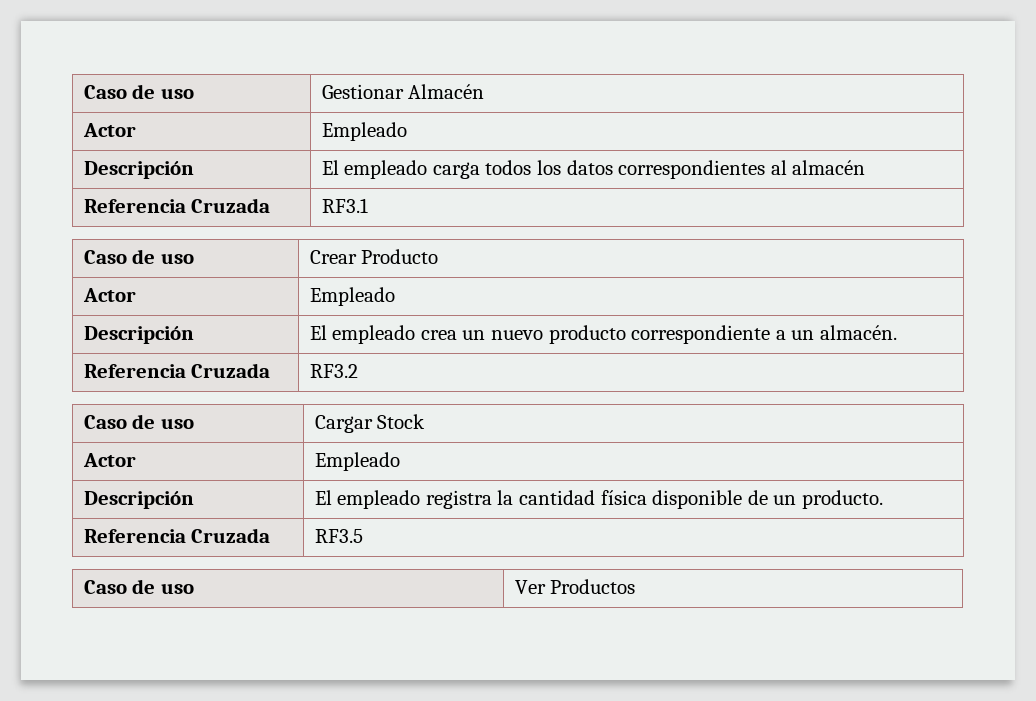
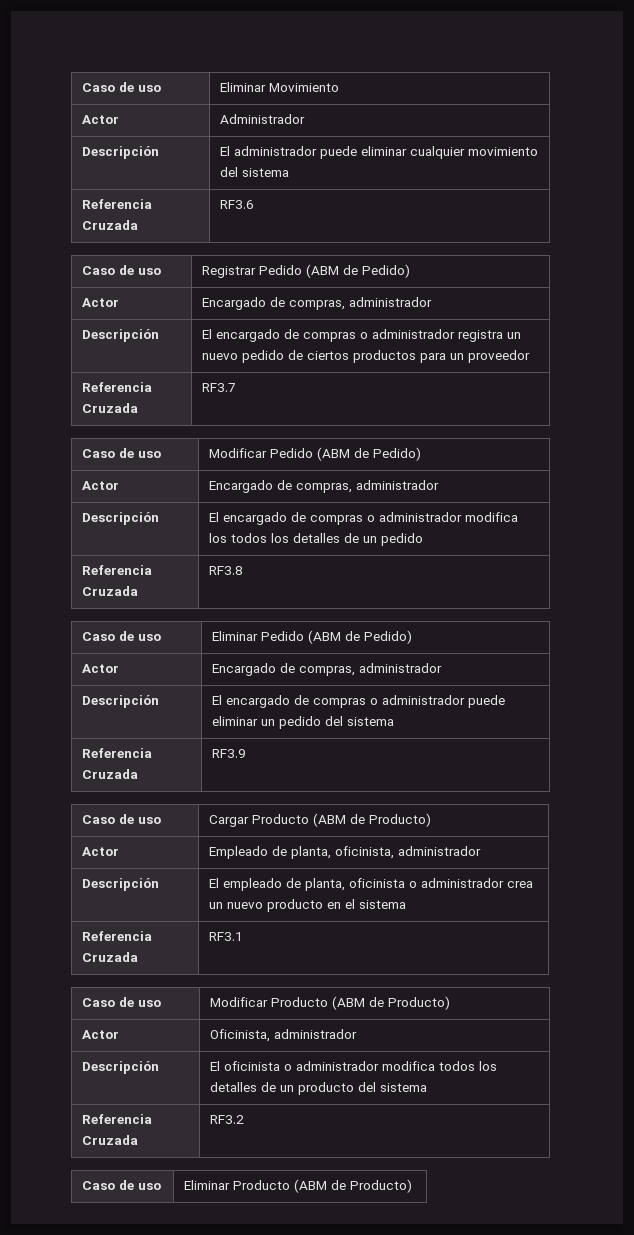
[83,84,194,99] [321,84,485,99] [82,123,136,137] [321,122,407,141] [83,161,194,179] [321,160,866,179] Caso de uso | Gestionar Almacén // Actor | Empleado // Descripción | El empleado carga todos los datos correspondientes al almacén -> [81,82,161,92] [219,82,339,92] [81,115,119,124] [219,114,305,124] [81,146,159,159] [219,146,538,159] [219,167,289,177] [81,199,152,209] [81,220,138,230] [219,200,254,209] [81,265,161,275] [201,264,410,278] [81,298,119,307] [201,297,432,310] [81,329,159,342] [201,329,521,342] [201,350,530,363] [81,382,152,392] [81,403,138,413] [201,383,236,392] [81,448,161,458] [208,447,421,461] [81,481,119,490] [208,480,439,493] [81,512,159,525] [208,512,518,525] [208,533,423,546] [81,565,152,575] [81,586,138,596] [208,566,243,575] [81,631,161,641] [211,630,412,644] [81,664,119,673] [211,663,442,676] [81,695,159,708] [211,695,505,708] [211,716,394,729] [81,748,152,758] [81,769,138,779] [211,749,246,758] [81,814,161,824] [208,813,431,827] [81,847,119,856] [208,846,481,859] [81,878,159,891] [208,878,533,891] [208,899,406,912] Caso de uso | Eliminar Movimiento // Actor | Administrador // Descripción | El administrador puede eliminar cualquier movimiento del sistema // Referencia Cruzada | RF3.6 // Caso de uso | Registrar Pedido (ABM de Pedido) // Actor | Encargado de compras, administrador // Descripción | El encargado de compras o administrador registra un nuevo pedido de ciertos productos para un proveedor // Referencia Cruzada | RF3.7 // Caso de uso | Modificar Pedido (ABM de Pedido) // Actor | Encargado de compras, administrador // Descripción | El encargado de compras o administrador modifica los todos los detalles de un pedido // Referencia Cruzada | RF3.8 // Caso de uso | Eliminar Pedido (ABM de Pedido) // Actor | Encargado de compras, administrador // Descripción | El encargado de compras o administrador puede eliminar un pedido del sistema // Referencia Cruzada | RF3.9 // Caso de uso | Cargar Producto (ABM de Producto) // Actor | Empleado de planta, oficinista, administrador // Descripción | El empleado de planta, oficinista o administrador crea un nuevo producto en el sistema
[309,249,439,264] [82,288,136,302] [309,287,395,306] [83,326,194,344] [309,325,897,344] Crear Producto // Actor | Empleado // Descripción | El empleado crea un nuevo producto correspondiente a un almacén. -> [209,996,450,1010] [81,1030,119,1039] [209,1029,357,1042] [81,1061,159,1074] [209,1061,497,1071] [209,1082,427,1095] Modificar Producto (ABM de Producto) // Actor | Oficinista, administrador // Descripción | El oficinista o administrador modifica todos los detalles de un producto del sistema
[314,414,426,433] [82,453,136,467] [314,452,400,471] [83,491,194,509] [314,490,883,509] [83,528,271,543] [314,529,363,543] [83,579,194,594] [514,579,636,594] Cargar Stock // Actor | Empleado // Descripción | El empleado registra la cantidad física disponible de un producto. // Referencia Cruzada | RF3.5 // Caso de uso | Ver Productos -> [183,1179,412,1193] Eliminar Producto (ABM de Producto)

